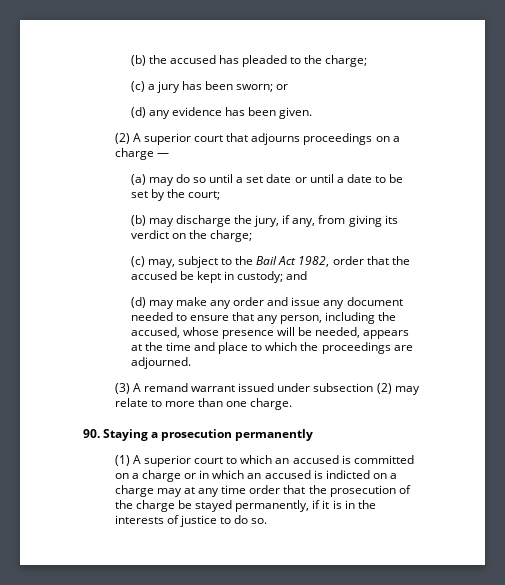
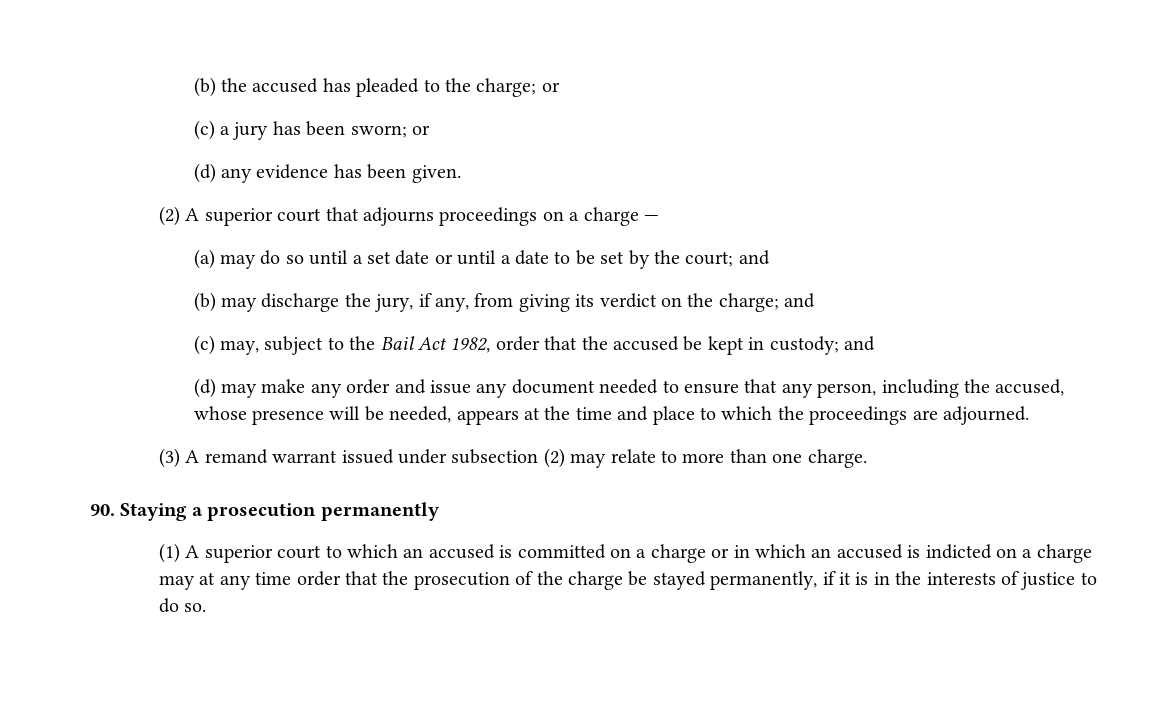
(368, 61) none -> [541,82,560,92] or
(221, 195) none -> [738,250,770,265] and
(253, 236) none -> [784,293,816,308] and

